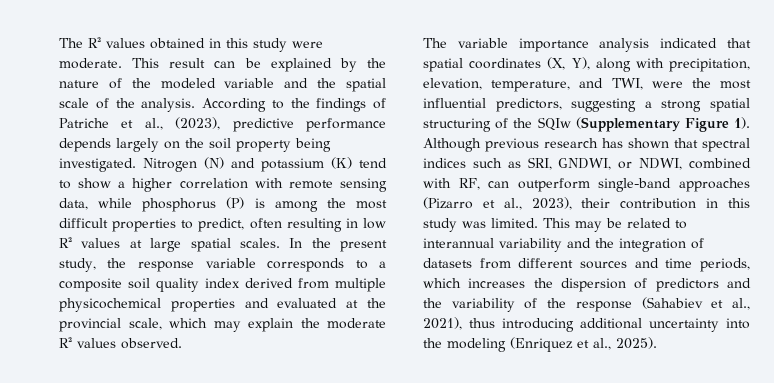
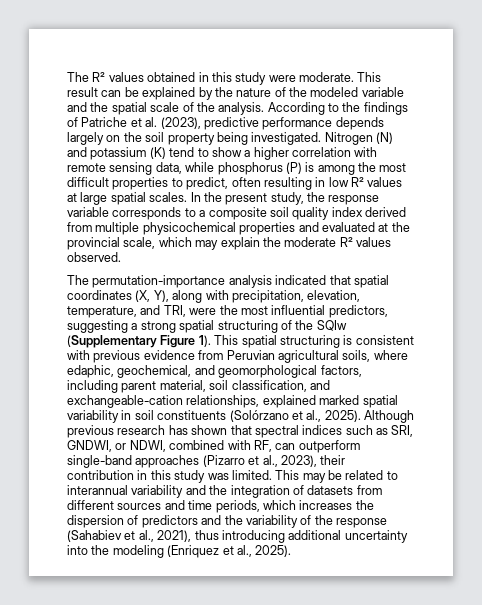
[144,118,163,130] al., -> [145,117,158,127] al.
[457,38,589,52] variable importance -> [92,275,226,288] permutation-importance
[611,78,643,90] TWI, -> [163,305,186,317] TRI,
(750, 123) none -> [214,335,414,348] [67,350,408,363] [67,365,362,378] [67,380,330,393] [67,395,398,408] [67,410,361,423] This spatial structuring is consistent with previous evidence from Peruvian agricultural soils, where edaphic, geochemical, and geomorphological factors, including parent material, soil classification, and exchangeable-cation relationships, explained marked spatial variability in soil constituents (Solórzano et al., 2025).

